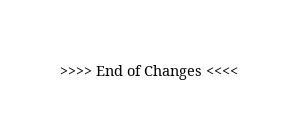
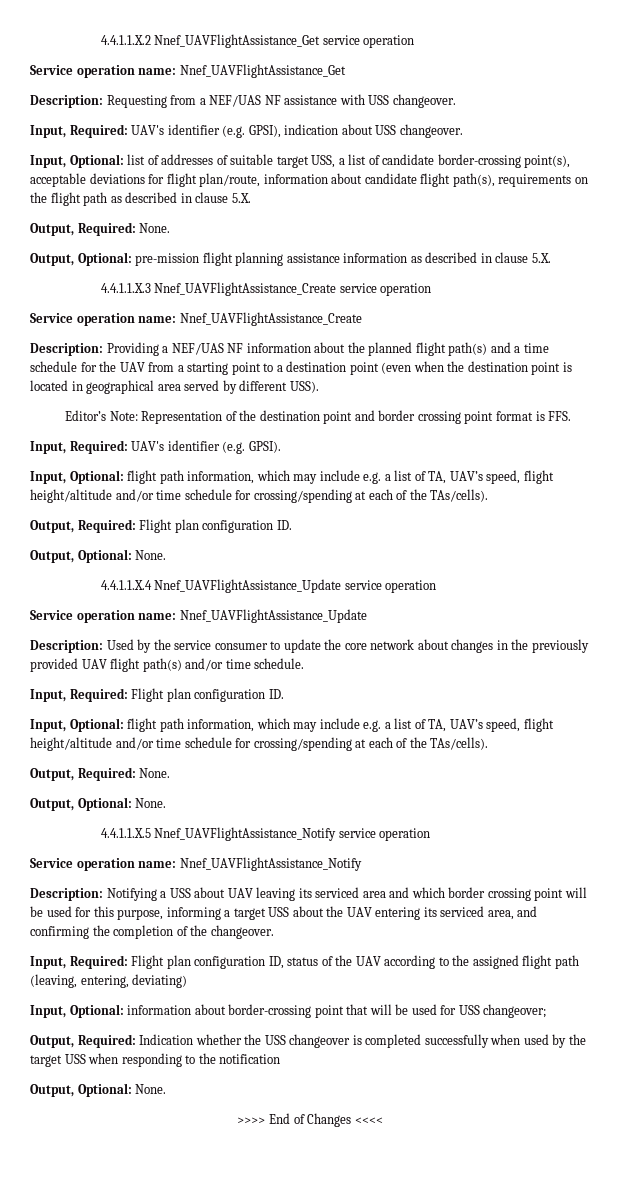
(59, 71) none -> [100,34,415,48] [30,64,346,78] [30,94,456,108] [30,124,463,138] [30,154,571,168] [30,173,588,187] [30,192,251,206] [30,222,171,236] [30,252,551,266] [100,282,432,296] [30,312,362,326] [30,342,549,356] [30,361,572,375] [30,380,319,394] [65,410,572,424] [30,440,281,454] [30,470,554,484] [30,489,489,503] [30,519,292,533] [30,549,167,563] [100,579,437,593] [30,609,367,623] [30,639,589,653] [30,658,305,672] [30,688,284,702] [30,718,554,732] [30,737,489,751] [30,767,171,781] [30,797,167,811] [100,827,431,841] [30,857,362,871] [30,887,587,901] [30,906,538,920] [30,925,274,939] [30,955,579,969] [30,974,188,988] [30,1004,547,1018] [30,1034,586,1048] [30,1053,281,1067] [30,1083,167,1097] 4.4.1.1.X.2 Nnef_UAVFlightAssistance_Get service operation // Service operation name: Nnef_UAVFlightAssistance_Get // Description: Requesting from a NEF/UAS NF assistance with USS changeover. // Input, Required: UAV's identifier (e.g. GPSI), indication about USS changeover. // Input, Optional: list of addresses of suitable target USS, a list of candidate border-crossing point(s), acceptable deviations for flight plan/route, information about candidate flight path(s), requirements on the flight path as described in clause 5.X. // Output, Required: None. // Output, Optional: pre-mission flight planning assistance information as described in clause 5.X. // 4.4.1.1.X.3 Nnef_UAVFlightAssistance_Create service operation // Service operation name: Nnef_UAVFlightAssistance_Create // Description: Providing a NEF/UAS NF information about the planned flight path(s) and a time schedule for the UAV from a starting point to a destination point (even when the destination point is located in geographical area served by different USS). // Editor’s Note: Representation of the destination point and border crossing point format is FFS. // Input, Required: UAV's identifier (e.g. GPSI). // Input, Optional: flight path information, which may include e.g. a list of TA, UAV’s speed, flight height/altitude and/or time schedule for crossing/spending at each of the TAs/cells). // Output, Required: Flight plan configuration ID. // Output, Optional: None. // 4.4.1.1.X.4 Nnef_UAVFlightAssistance_Update service operation // Service operation name: Nnef_UAVFlightAssistance_Update // Description: Used by the service consumer to update the core network about changes in the previously provided UAV flight path(s) and/or time schedule. // Input, Required: Flight plan configuration ID. // Input, Optional: flight path information, which may include e.g. a list of TA, UAV’s speed, flight height/altitude and/or time schedule for crossing/spending at each of the TAs/cells). // Output, Required: None. // Output, Optional: None. // 4.4.1.1.X.5 Nnef_UAVFlightAssistance_Notify service operation // Service operation name: Nnef_UAVFlightAssistance_Notify // Description: Notifying a USS about UAV leaving its serviced area and which border crossing point will be used for this purpose, informing a target USS about the UAV entering its serviced area, and confirming the completion of the changeover. // Input, Required: Flight plan configuration ID, status of the UAV according to the assigned flight path (leaving, entering, deviating) // Input, Optional: information about border-crossing point that will be used for USS changeover; // Output, Required: Indication whether the USS changeover is completed successfully when used by the target USS when responding to the notification // Output, Optional: None. //

